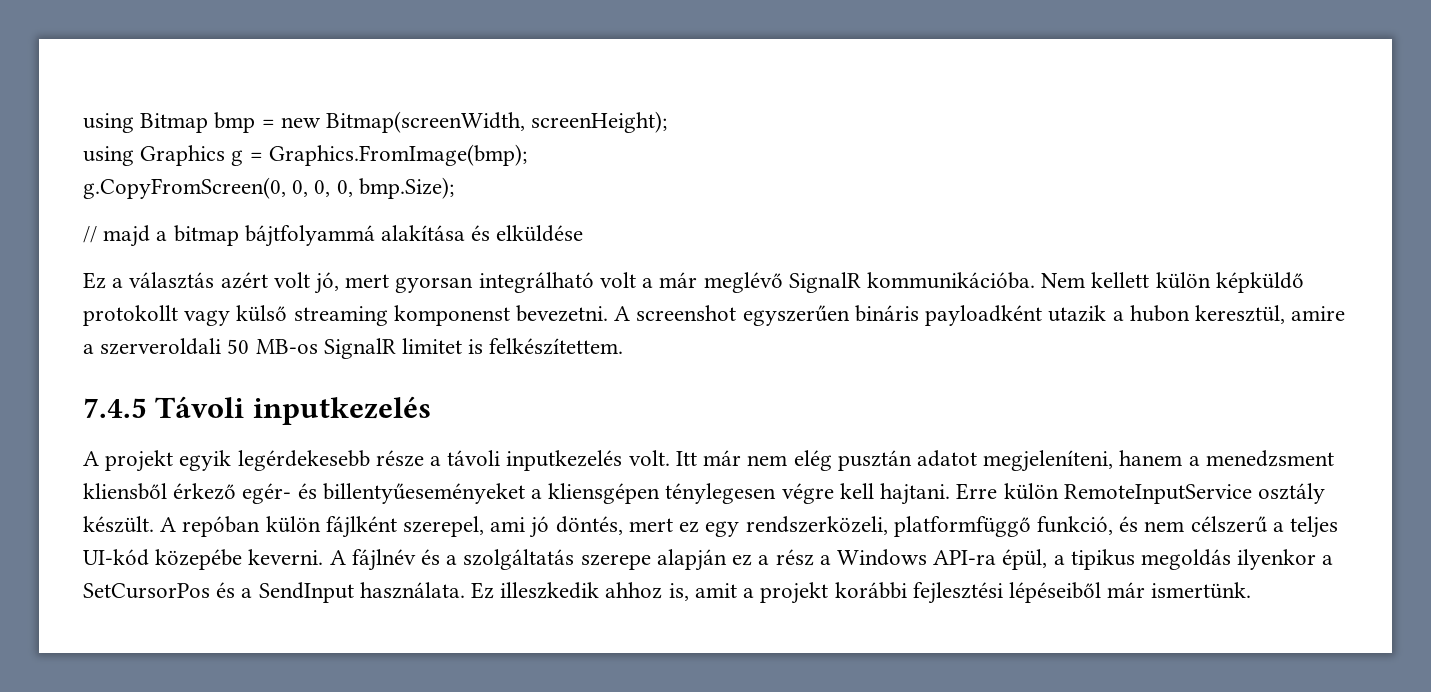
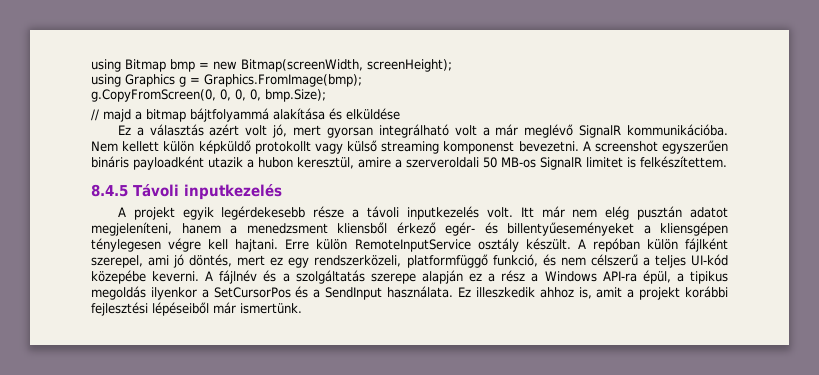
[83,398,147,418] 7.4.5 -> [91,184,128,197] 8.4.5

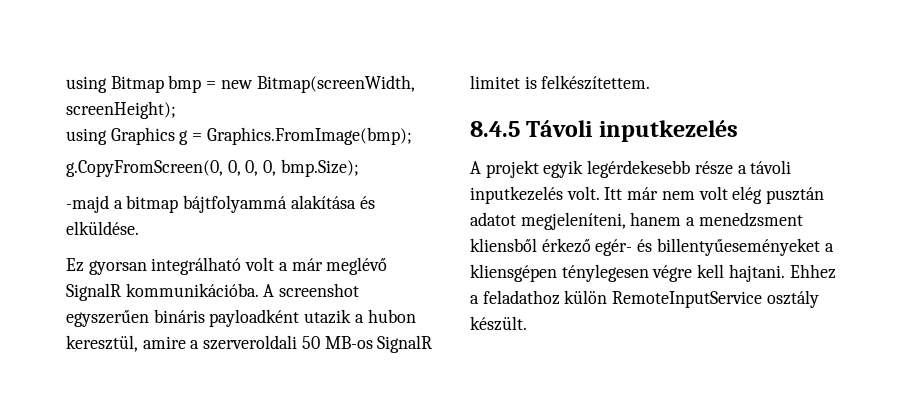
[91,109,131,122] // majd -> [66,195,109,213] -majd
[346,108,400,120] [117,124,322,138] elküldése // Ez a választás azért volt jó, mert -> [66,221,139,235] [66,258,84,272] elküldése. // Ez
[91,140,579,154] Nem kellett külön képküldő protokollt vagy külső streaming komponenst bevezetni. -> (259, 290) none
(598, 213) none -> [698,186,728,200] volt
[285,239,310,250] Erre -> [789,264,836,279] [470,290,560,305] Ehhez a feladathoz
[577,238,728,252] [91,254,729,268] [91,270,729,284] [91,286,729,300] [91,302,302,316] A repóban külön fájlként szerepel, ami jó döntés, mert ez egy rendszerközeli, platformfüggő funkció, és nem célszerű a teljes UI-kód közepébe keverni. A fájlnév és a szolgáltatás szerepe alapján ez a rész a Windows API-ra épül, a tipikus megoldás ilyenkor a SetCursorPos és a SendInput használata. Ez illeszkedik ahhoz is, amit a projekt korábbi fejlesztési lépéseiből már ismertünk. -> (527, 323) none

